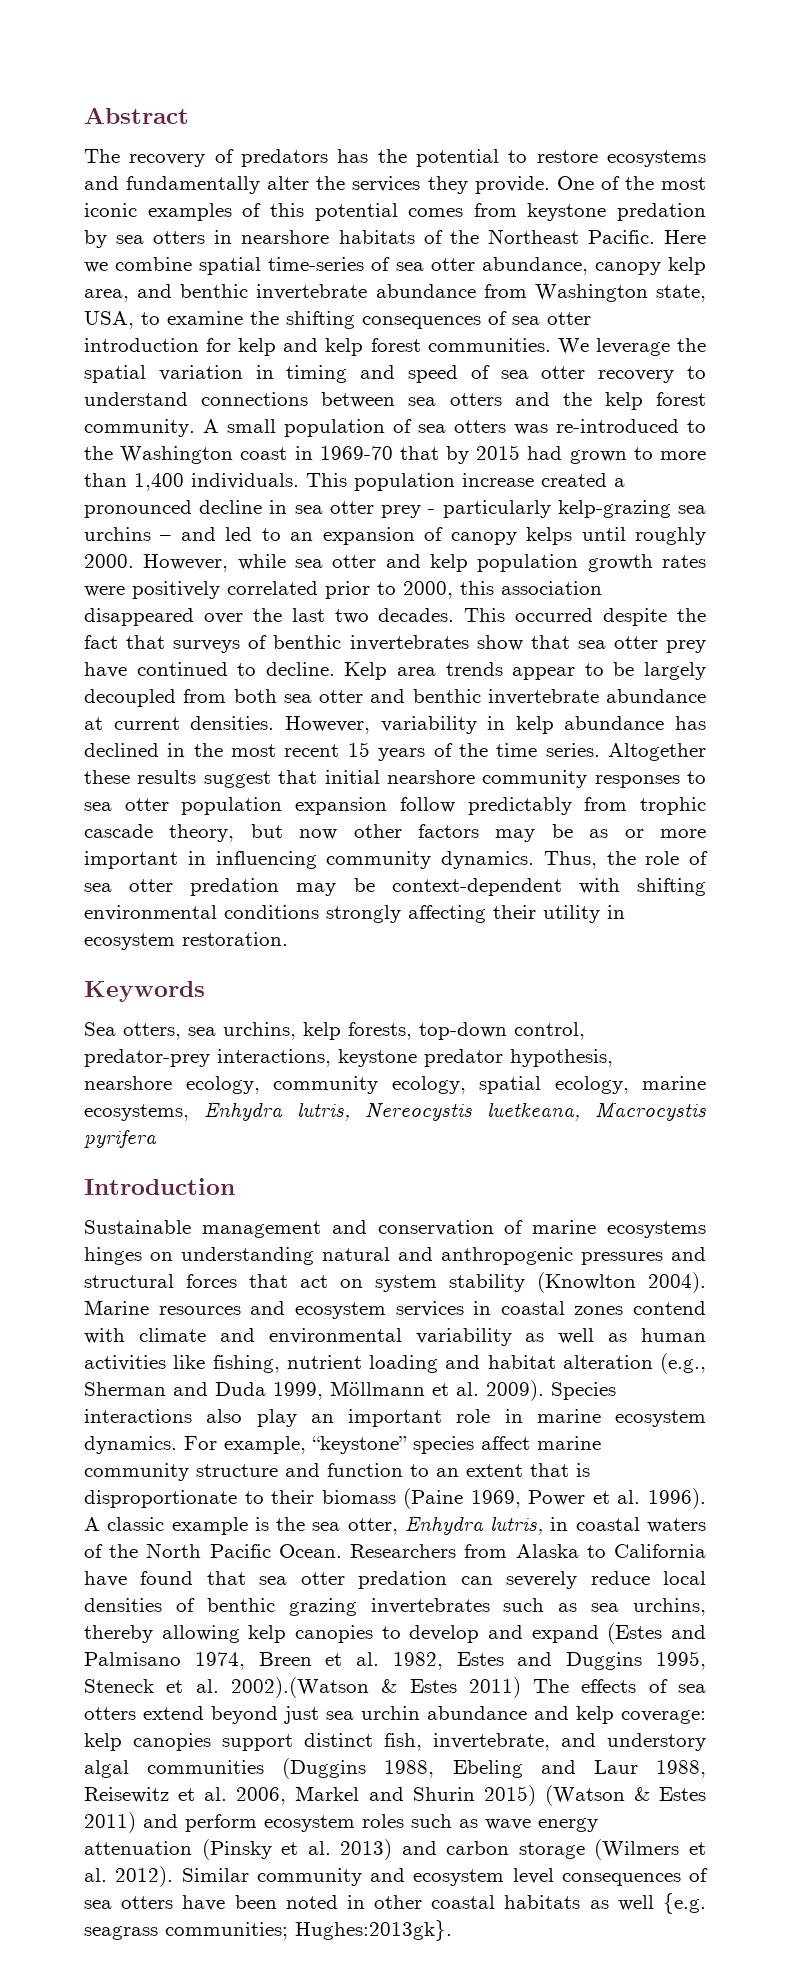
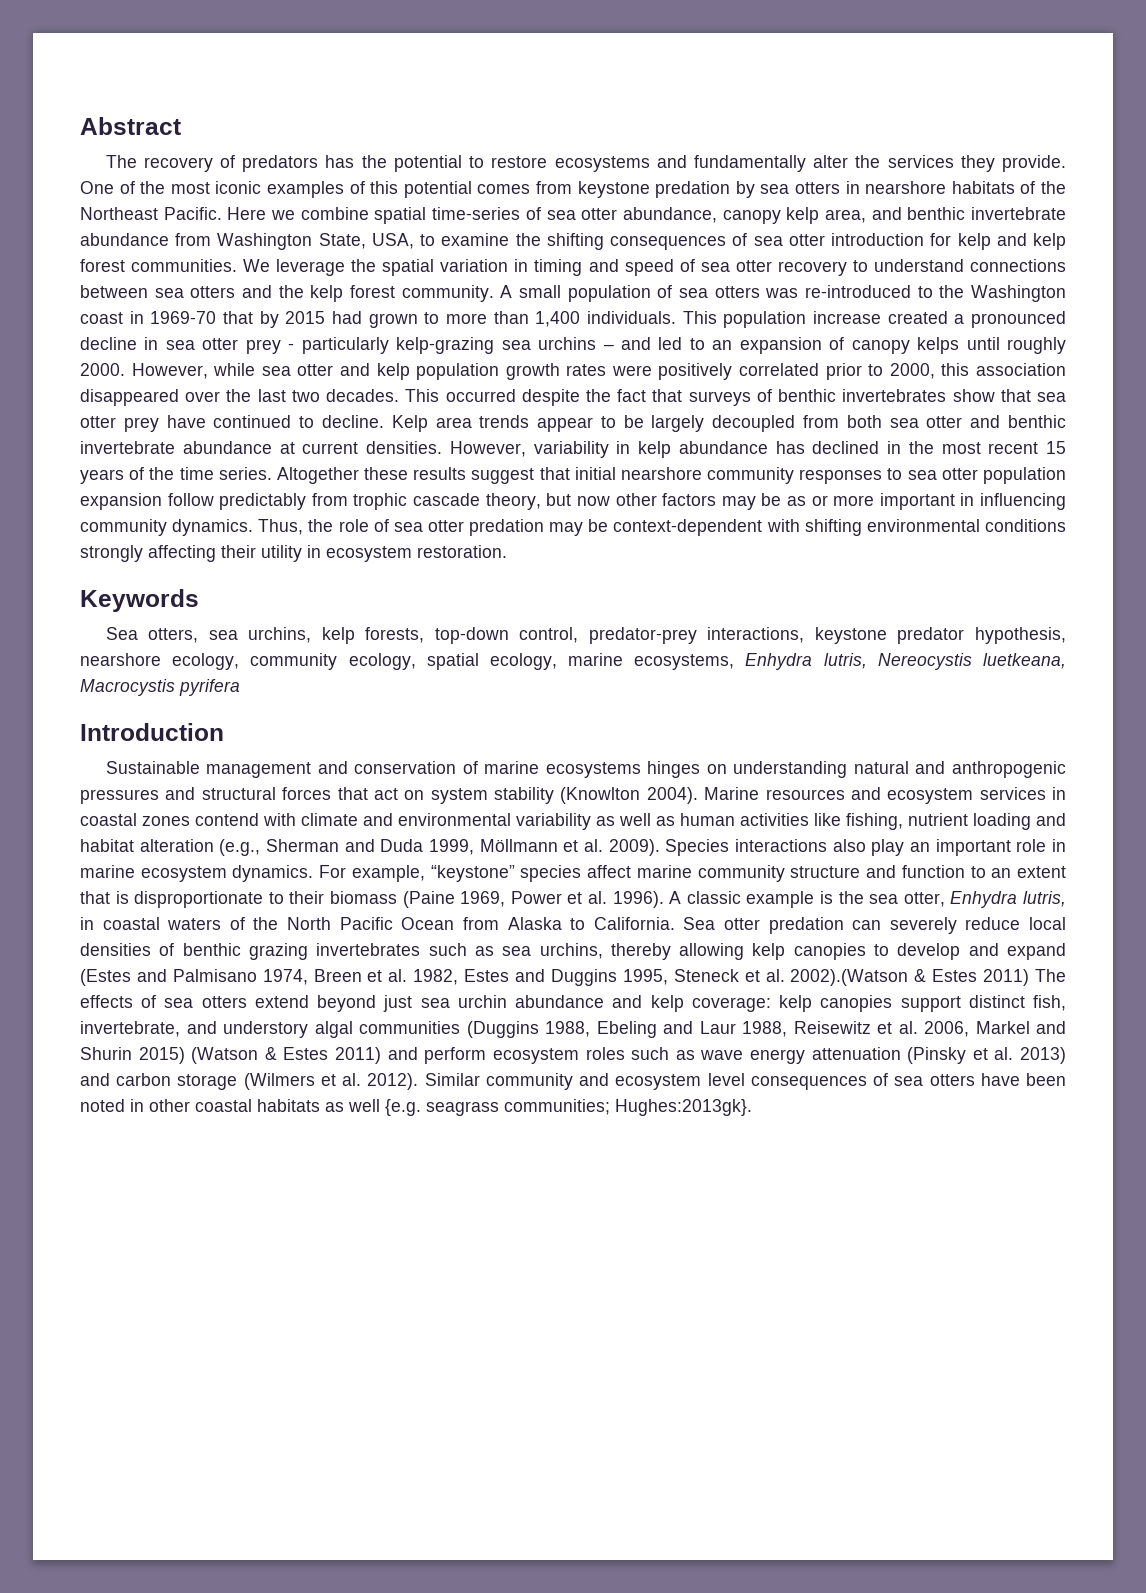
[656,285,706,302] state, -> [318,233,366,249] State,
[278,1544,457,1558] Ocean. Researchers -> [401,917,455,930] Ocean
[614,1544,706,1558] [84,1571,288,1587] California have found that sea -> [593,917,716,930] California. Sea

